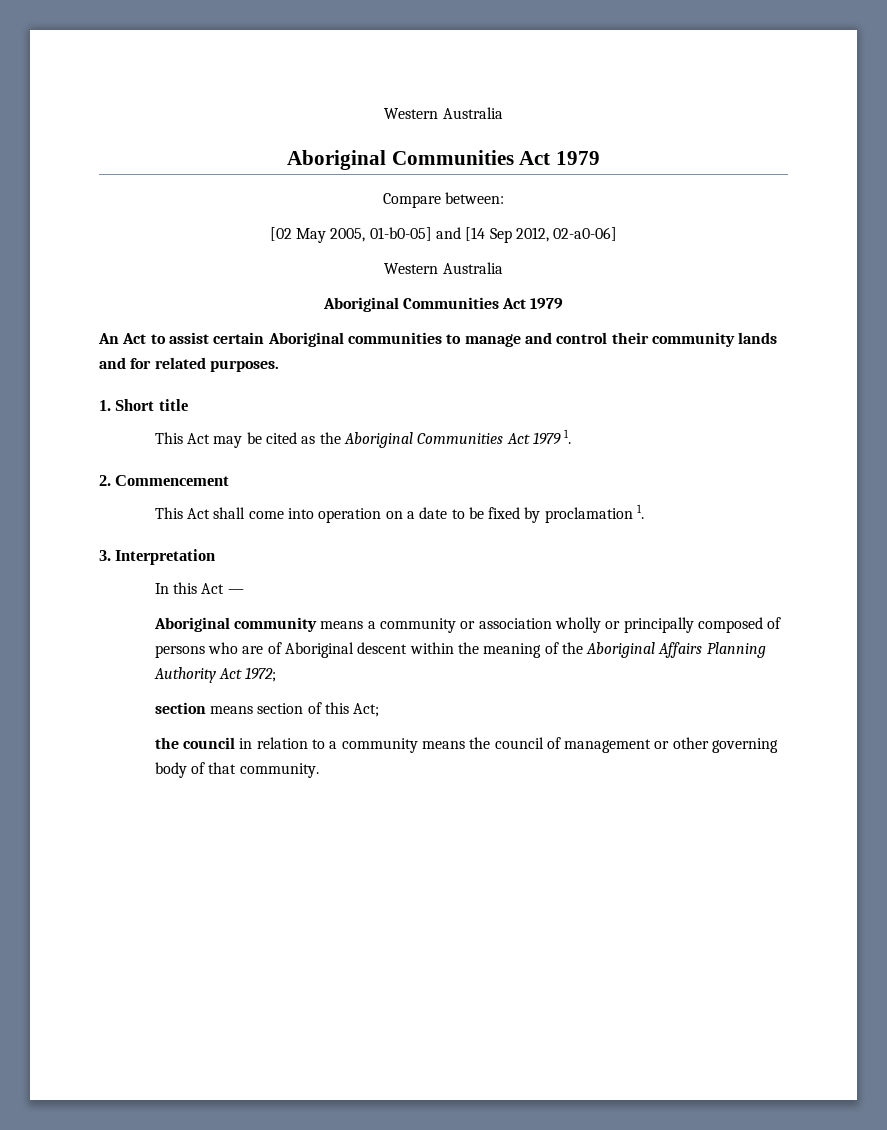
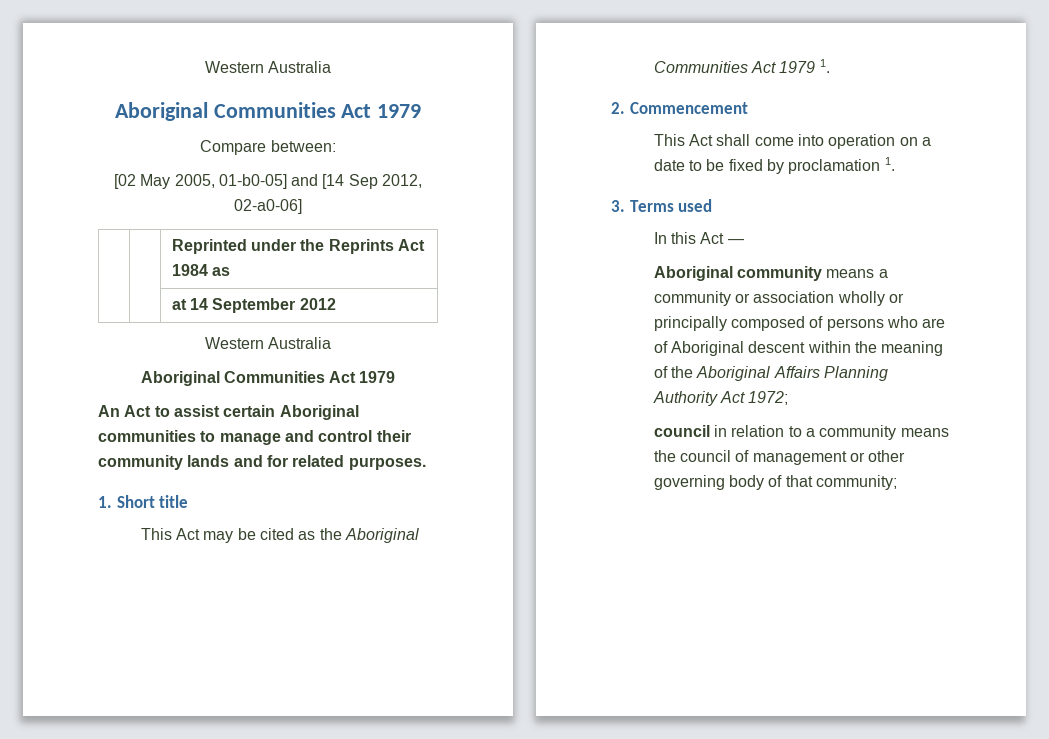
(618, 234) none -> [171,239,426,254] [171,264,231,276] [171,298,336,313] // | | Reprinted under the Reprints Act 1984 as // | | at 14 September 2012
[115,549,216,565] Interpretation -> [629,199,713,212] Terms used
[154,702,380,717] [154,737,179,749] section means section of this Act; // the -> (789, 398) none
[239,763,319,778] community. -> [816,475,898,490] community;

